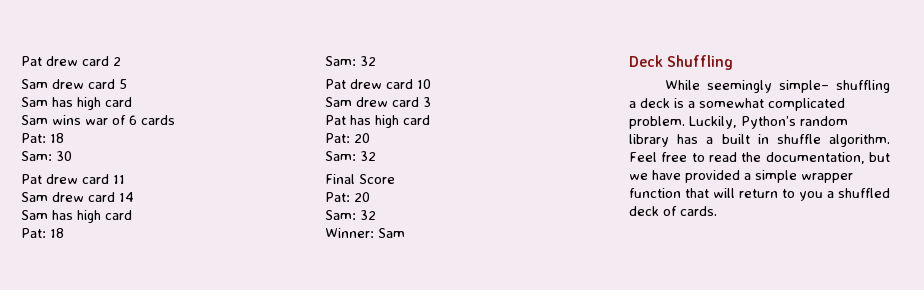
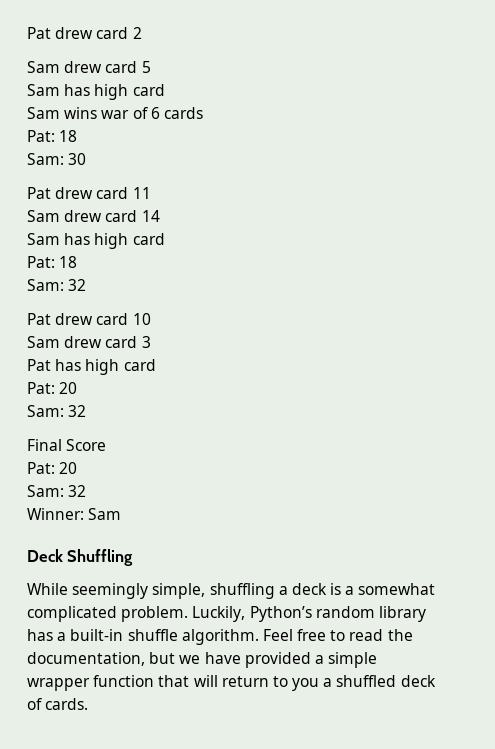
[779,80,830,93] simple– -> [152,583,206,599] simple,
[721,134,769,144] built in -> [70,629,124,641] built-in

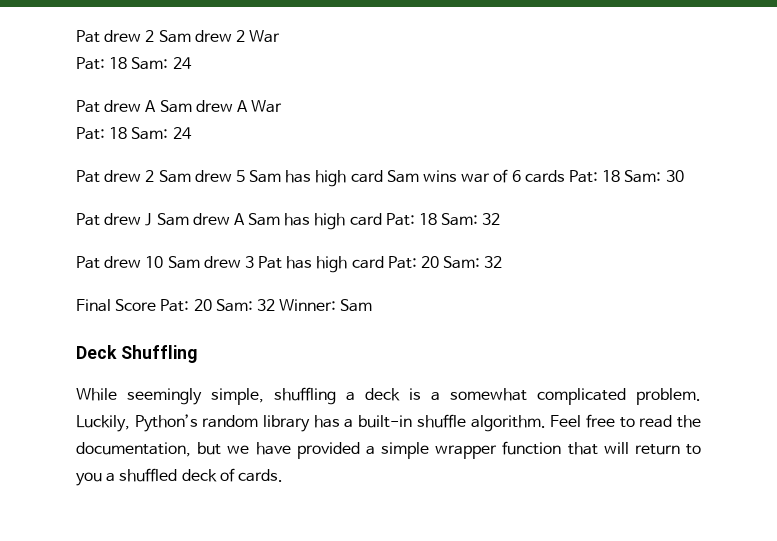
[27,27,142,39] [27,61,138,73] Pat drew card 2 // Sam drew card -> [76,30,281,43] [76,57,192,70] [76,100,283,113] [76,127,192,140] [76,170,232,183] Pat drew 2 Sam drew 2 War // Pat: 18 Sam: 24 // Pat drew A Sam drew A War // Pat: 18 Sam: 24 // Pat drew 2 Sam drew
[27,84,165,100] // Sam has high card // -> [249,170,383,187] Sam has high card
[27,130,78,142] // Pat: 18 // -> [568,170,621,183] Pat: 18
[96,187,151,199] [27,210,160,222] [27,233,165,249] [27,256,78,268] card 11 // Sam drew card 14 // Sam has high card // Pat: 18 // -> [145,213,438,230] J Sam drew A Sam has high card Pat: 18
[96,313,129,325] card -> (142, 262) none
[27,336,138,348] // Sam drew card -> [167,256,241,269] Sam drew
(151, 342) // -> (254, 262) none
[27,382,78,394] // Pat: 20 // -> [387,256,440,269] Pat: 20
[27,462,78,474] [27,485,87,497] // Pat: 20 // Sam: 32 // -> [160,299,275,312] Pat: 20 Sam: 32

